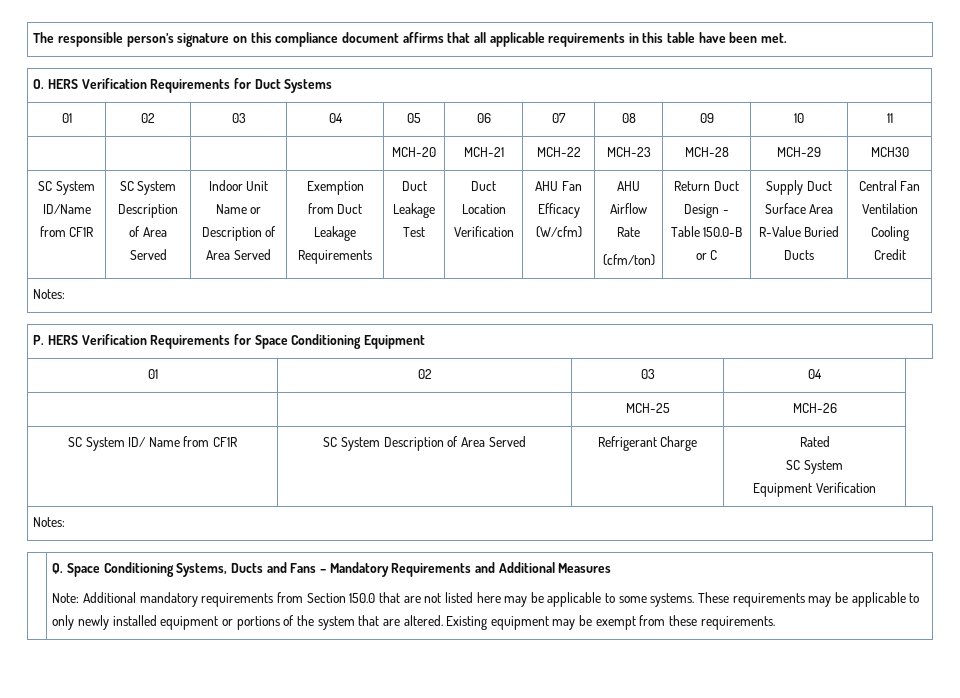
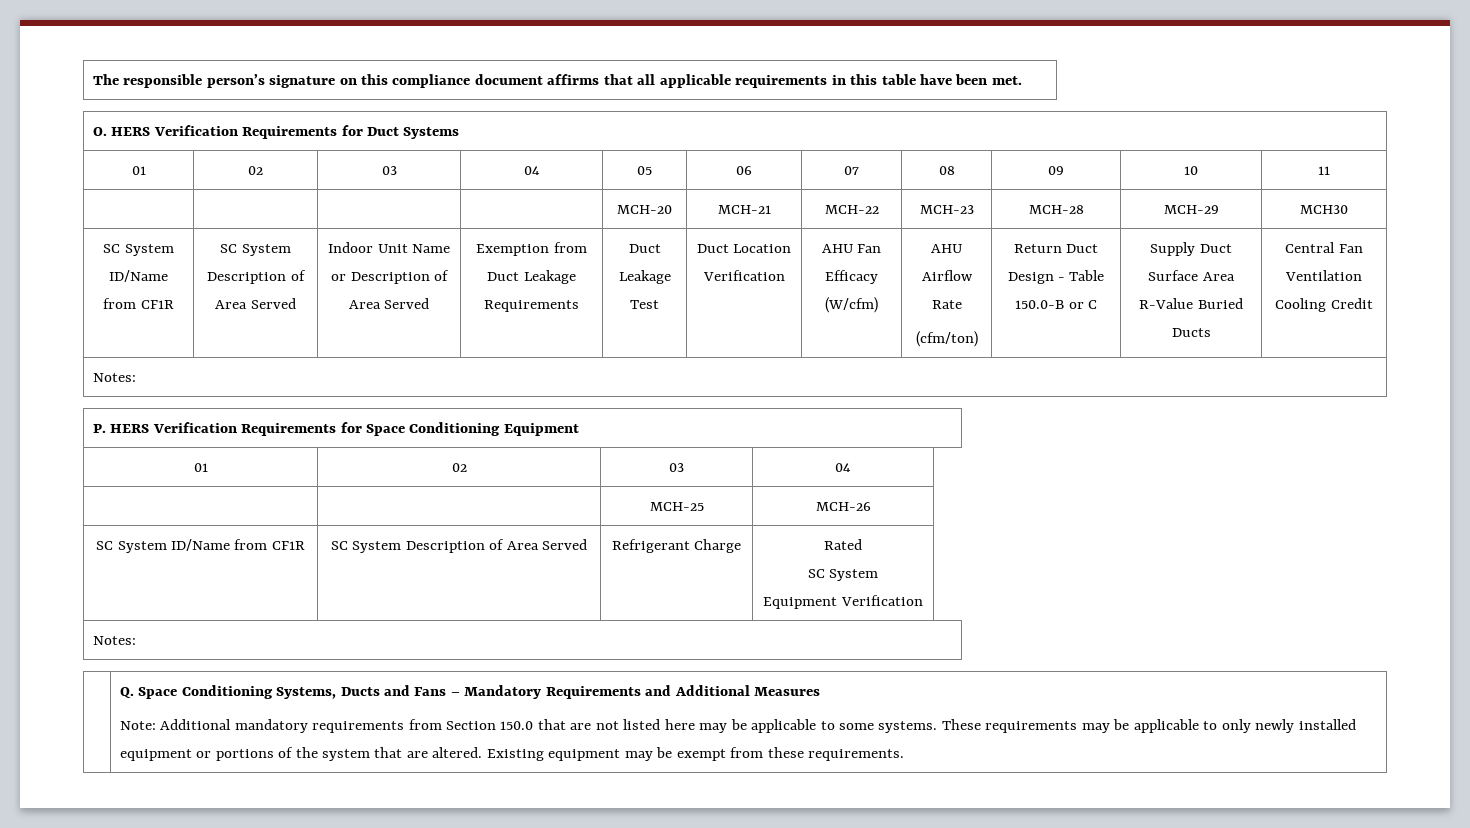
[128,437,180,447] ID/ Name -> [171,539,230,551] ID/Name

